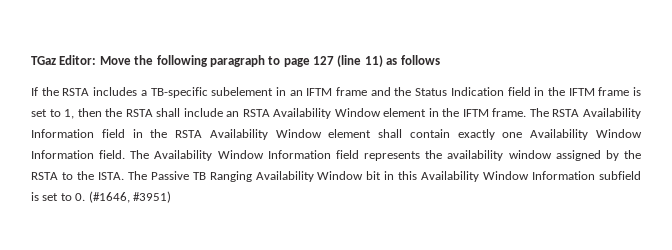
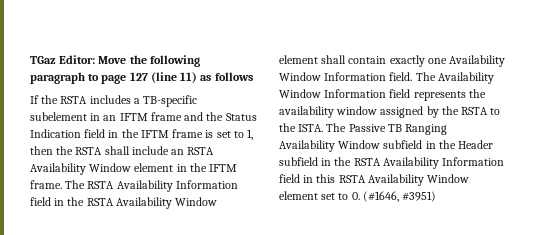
[366,171,382,180] bit -> [383,140,494,149] [279,157,505,169] [279,174,300,183] subfield in the Header subfield in the RSTA Availability Information field
[421,171,641,182] [31,192,39,201] Availability Window Information subfield is -> [338,174,470,186] [279,191,318,200] RSTA Availability Window element

